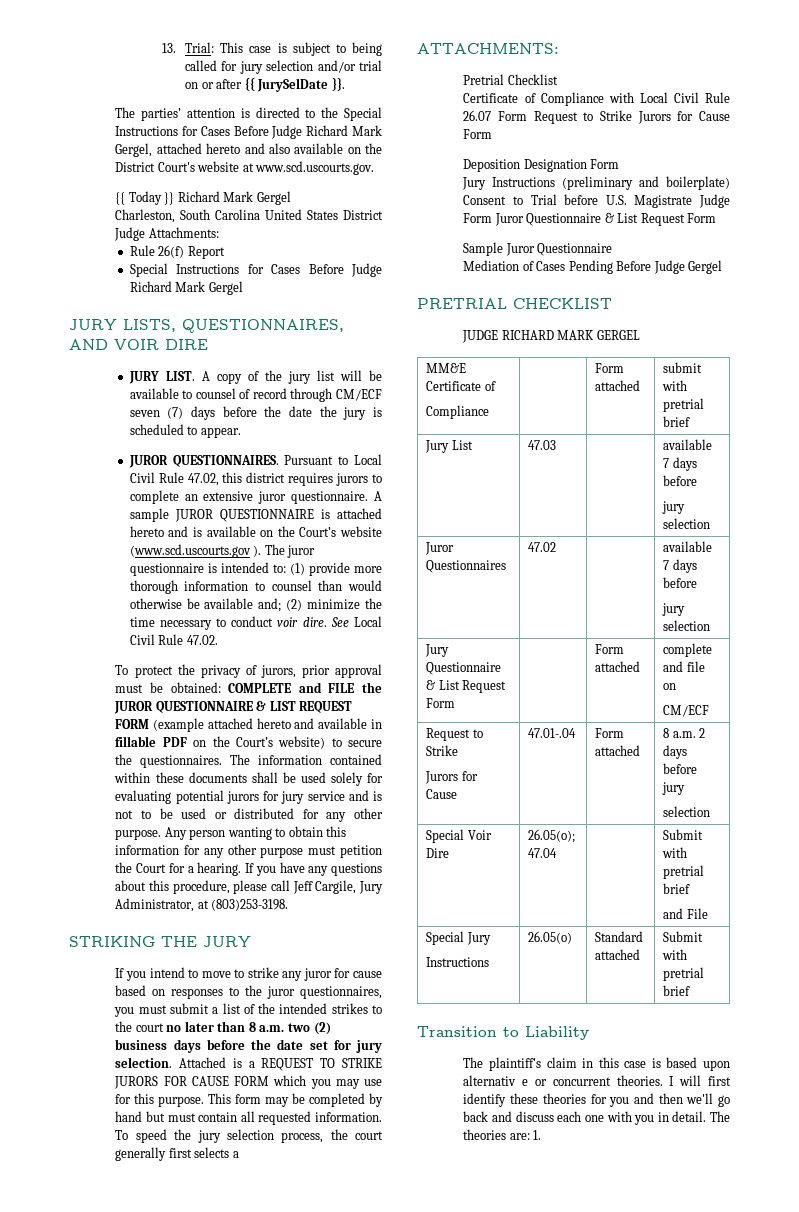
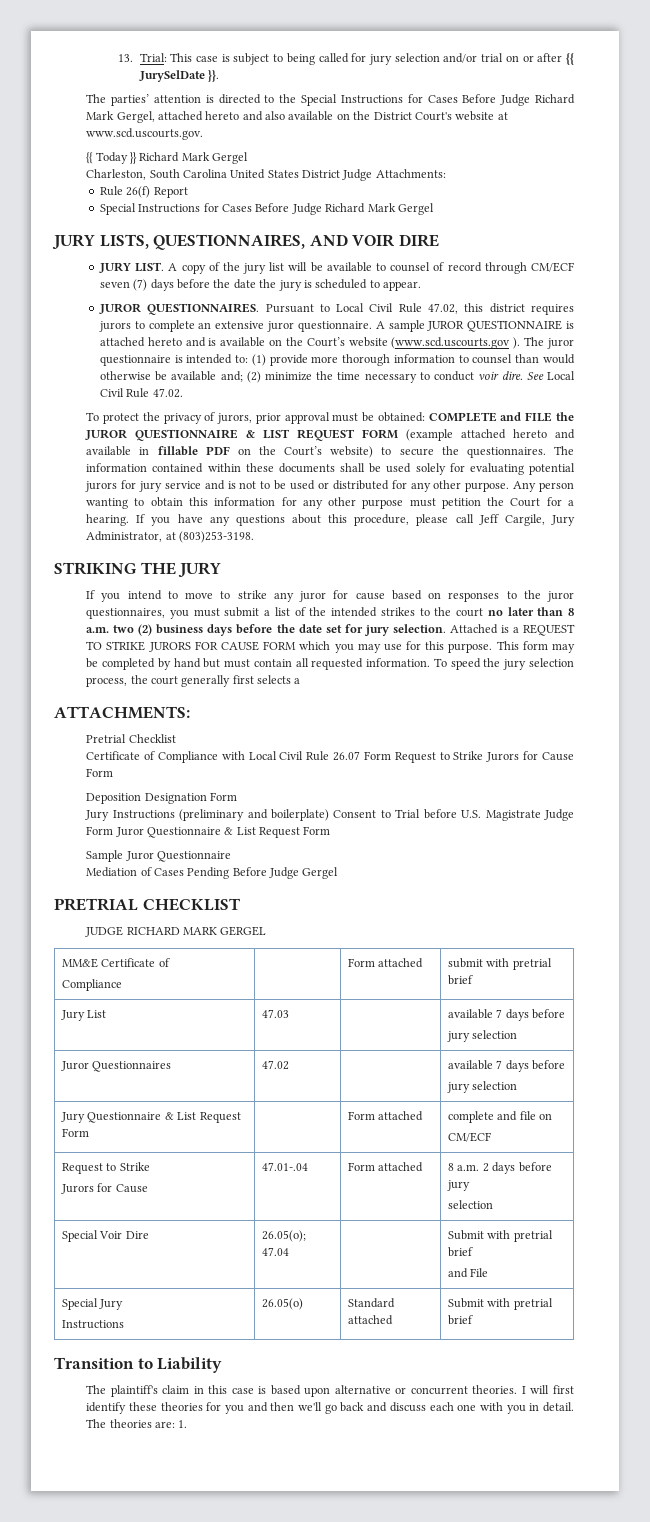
[463,1075,529,1086] alternativ e -> [334,1385,391,1394] alternative

